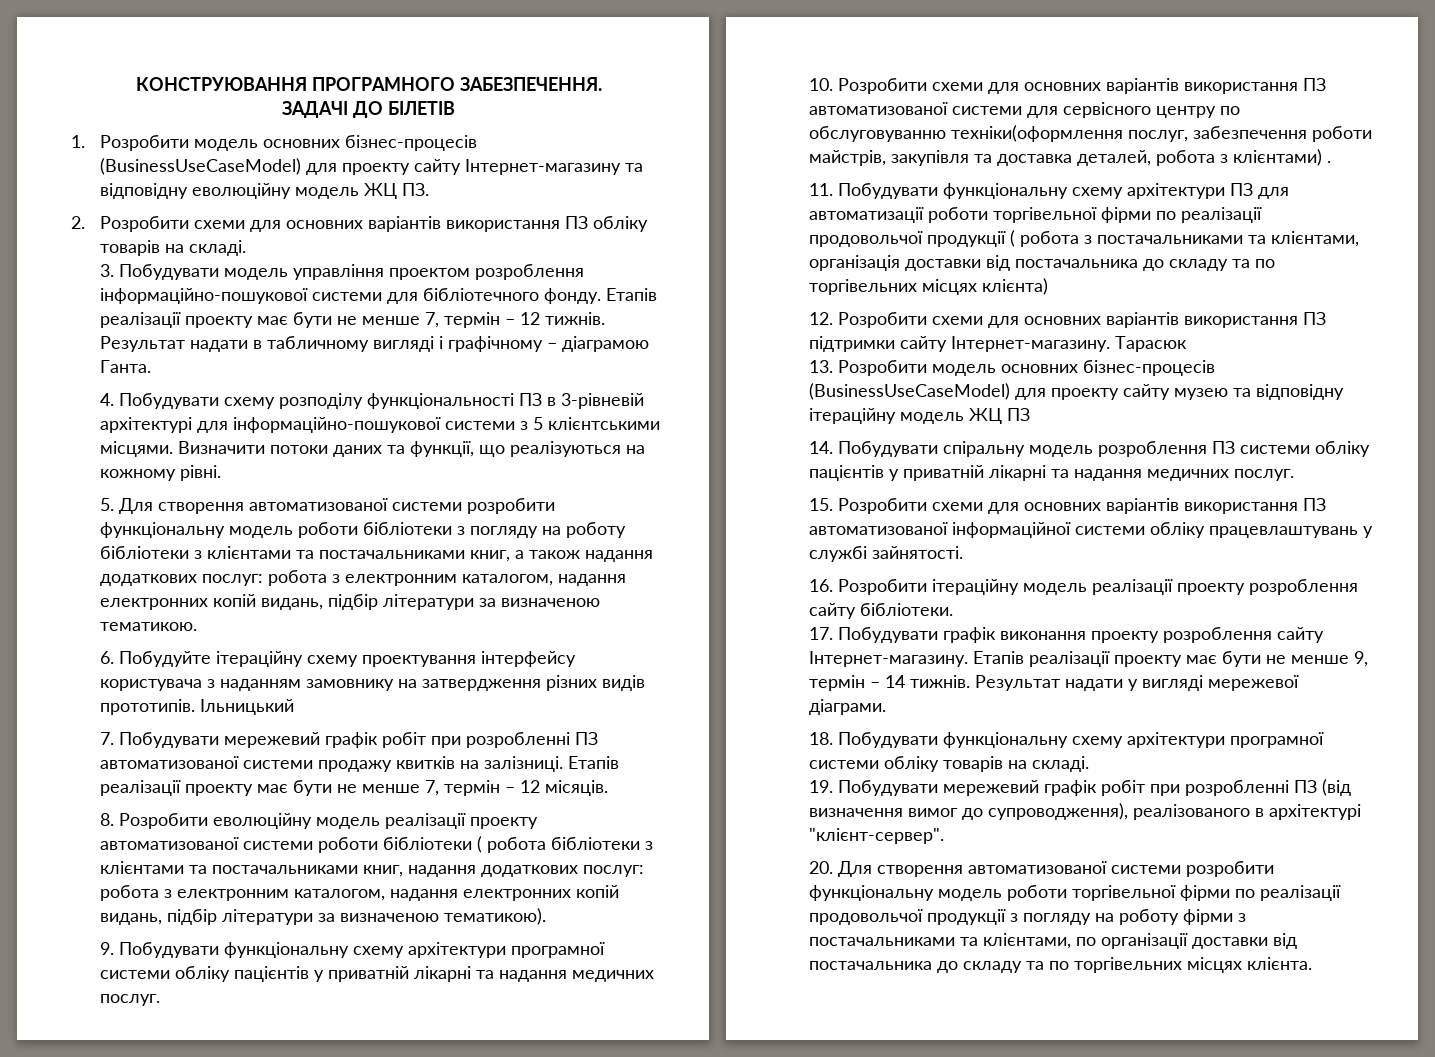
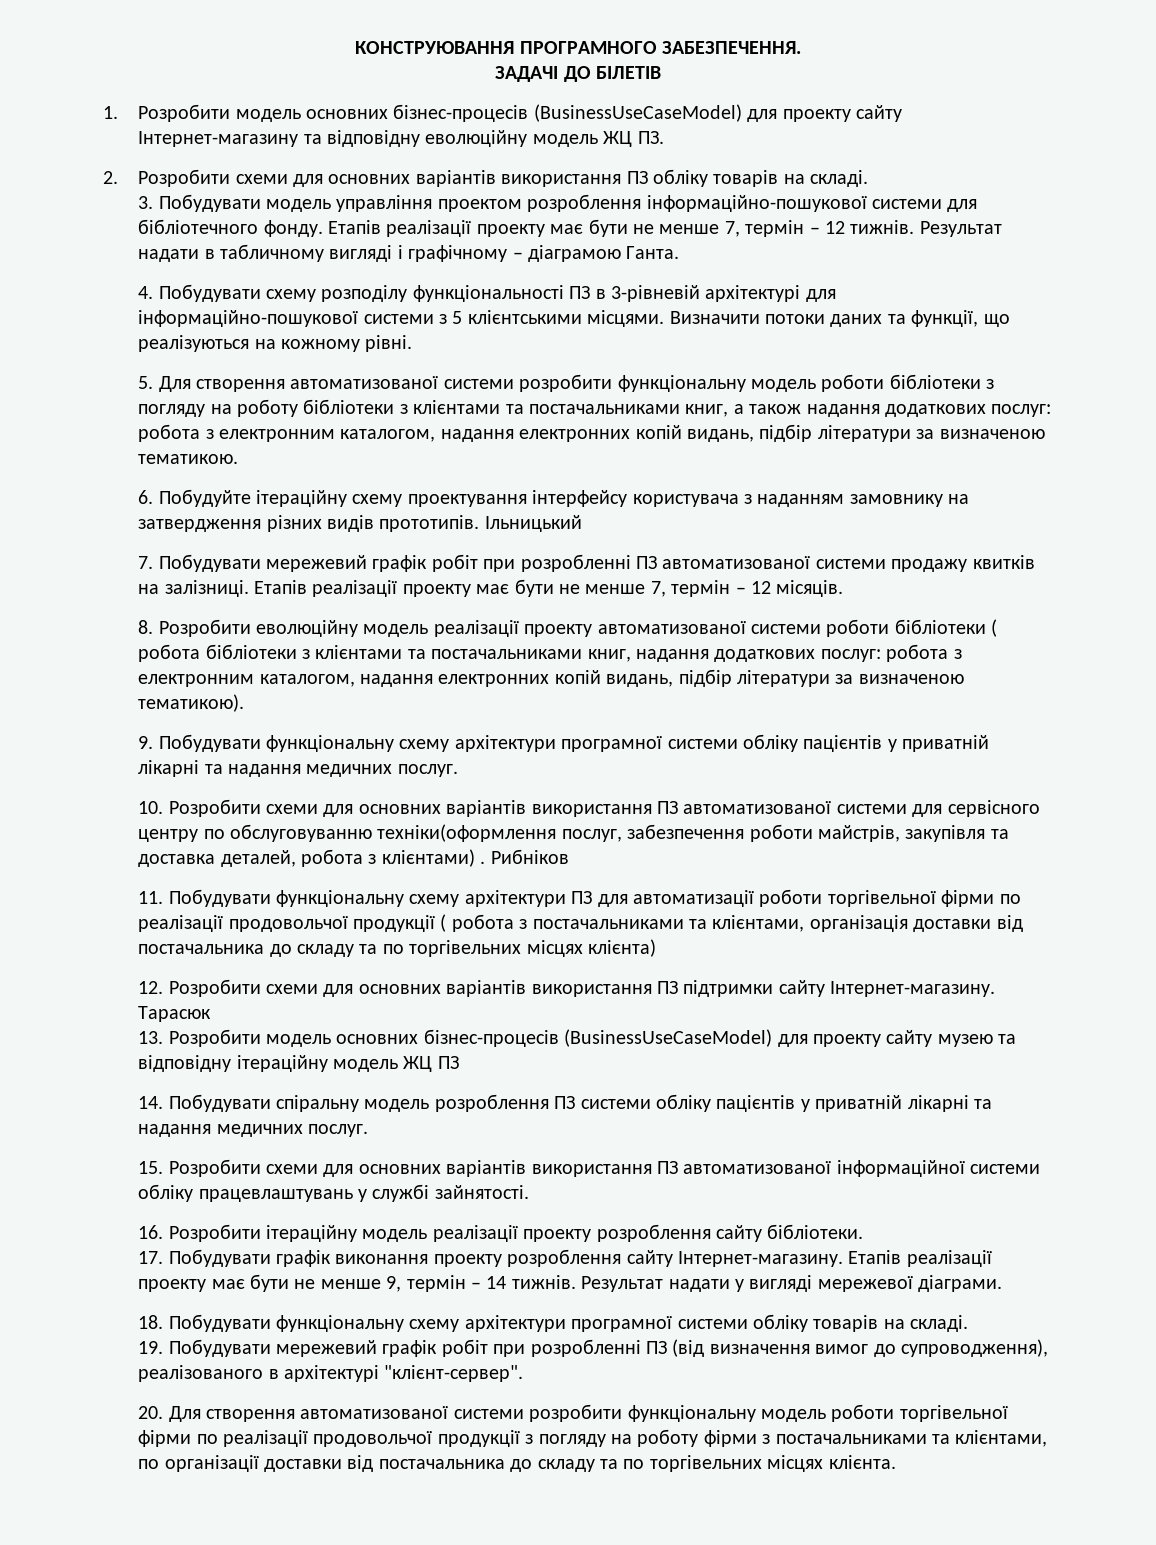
(1332, 162) none -> [490,849,569,864] Рибніков

